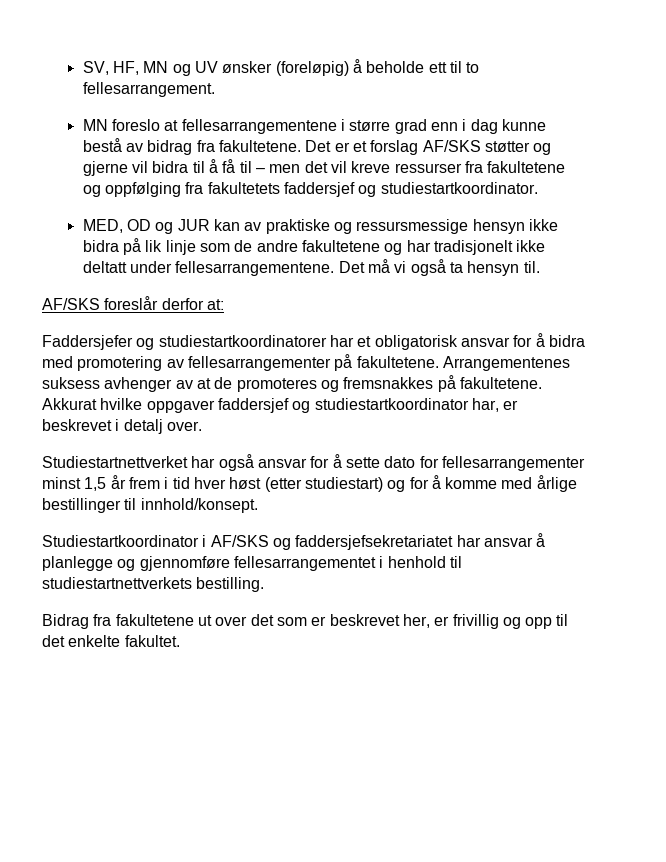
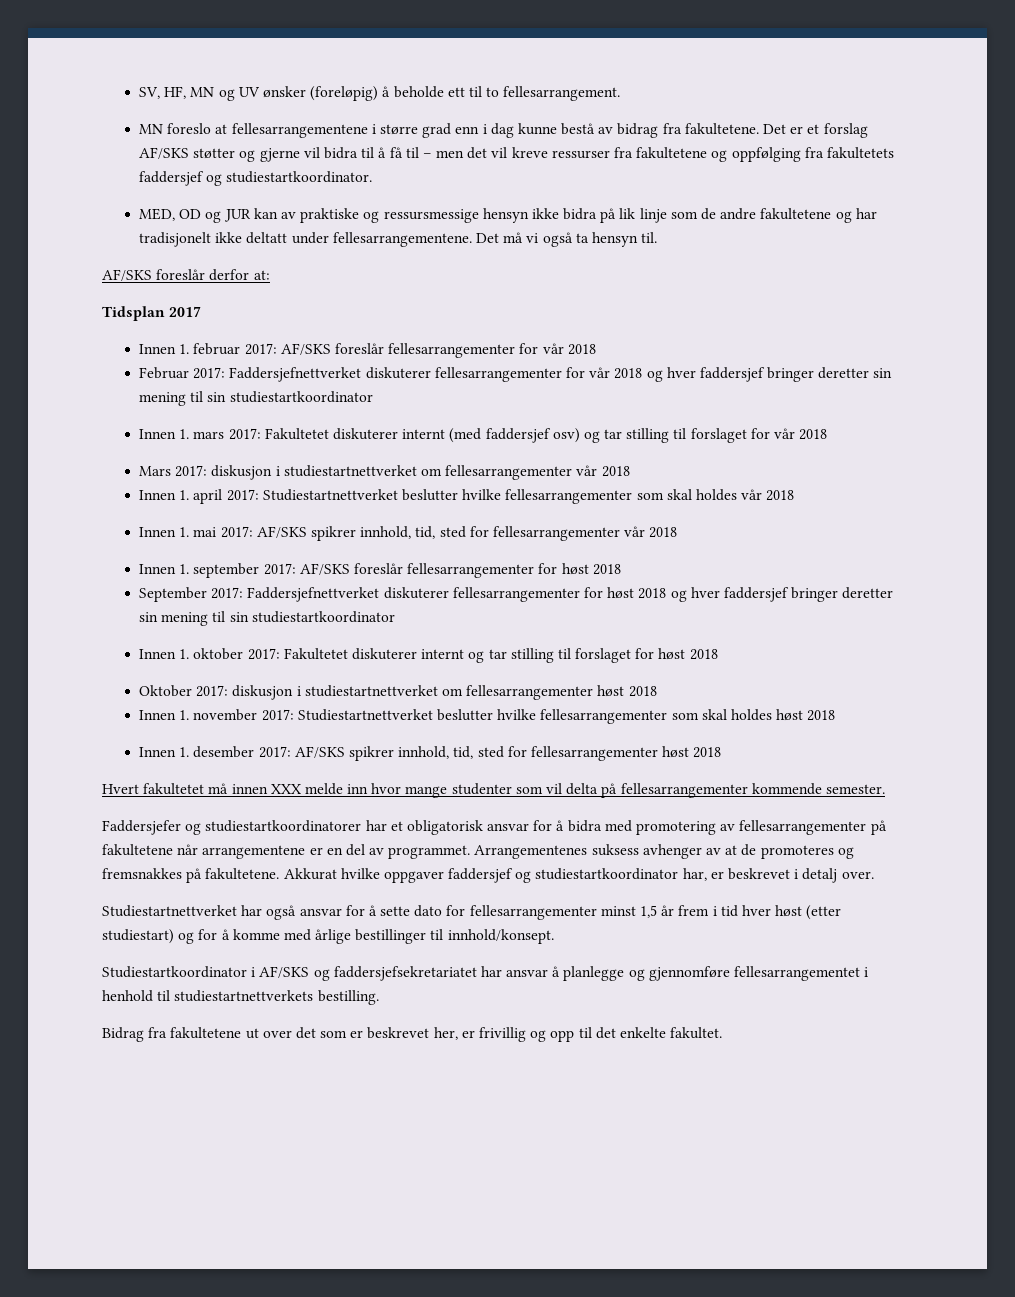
(224, 304) none -> [102,306,202,321] [139,343,596,358] [139,367,893,382] [139,391,373,406] [139,428,828,443] [139,465,630,480] [139,489,795,504] [139,526,678,541] [139,563,621,578] [139,587,894,602] [139,611,395,626] [139,648,718,663] [139,685,657,700] [139,709,836,724] [139,746,722,761] [102,783,885,798] // Tidsplan 2017 // Innen 1. februar 2017: AF/SKS foreslår fellesarrangementer for vår 2018 // Februar 2017: Faddersjefnettverket diskuterer fellesarrangementer for vår 2018 og hver faddersjef bringer deretter sin mening til sin studiestartkoordinator // Innen 1. mars 2017: Fakultetet diskuterer internt (med faddersjef osv) og tar stilling til forslaget for vår 2018 // Mars 2017: diskusjon i studiestartnettverket om fellesarrangementer vår 2018 // Innen 1. april 2017: Studiestartnettverket beslutter hvilke fellesarrangementer som skal holdes vår 2018 // Innen 1. mai 2017: AF/SKS spikrer innhold, tid, sted for fellesarrangementer vår 2018 // Innen 1. september 2017: AF/SKS foreslår fellesarrangementer for høst 2018 // September 2017: Faddersjefnettverket diskuterer fellesarrangementer for høst 2018 og hver faddersjef bringer deretter sin mening til sin studiestartkoordinator // Innen 1. oktober 2017: Fakultetet diskuterer internt og tar stilling til forslaget for høst 2018 // Oktober 2017: diskusjon i studiestartnettverket om fellesarrangementer høst 2018 // Innen 1. november 2017: Studiestartnettverket beslutter hvilke fellesarrangementer som skal holdes høst 2018 // Innen 1. desember 2017: AF/SKS spikrer innhold, tid, sted for fellesarrangementer høst 2018 // Hvert fakultetet må innen XXX melde inn hvor mange studenter som vil delta på fellesarrangementer kommende semester.
[356,356,439,368] fakultetene. -> [102,844,471,859] fakultetene når arrangementene er en del av programmet.

